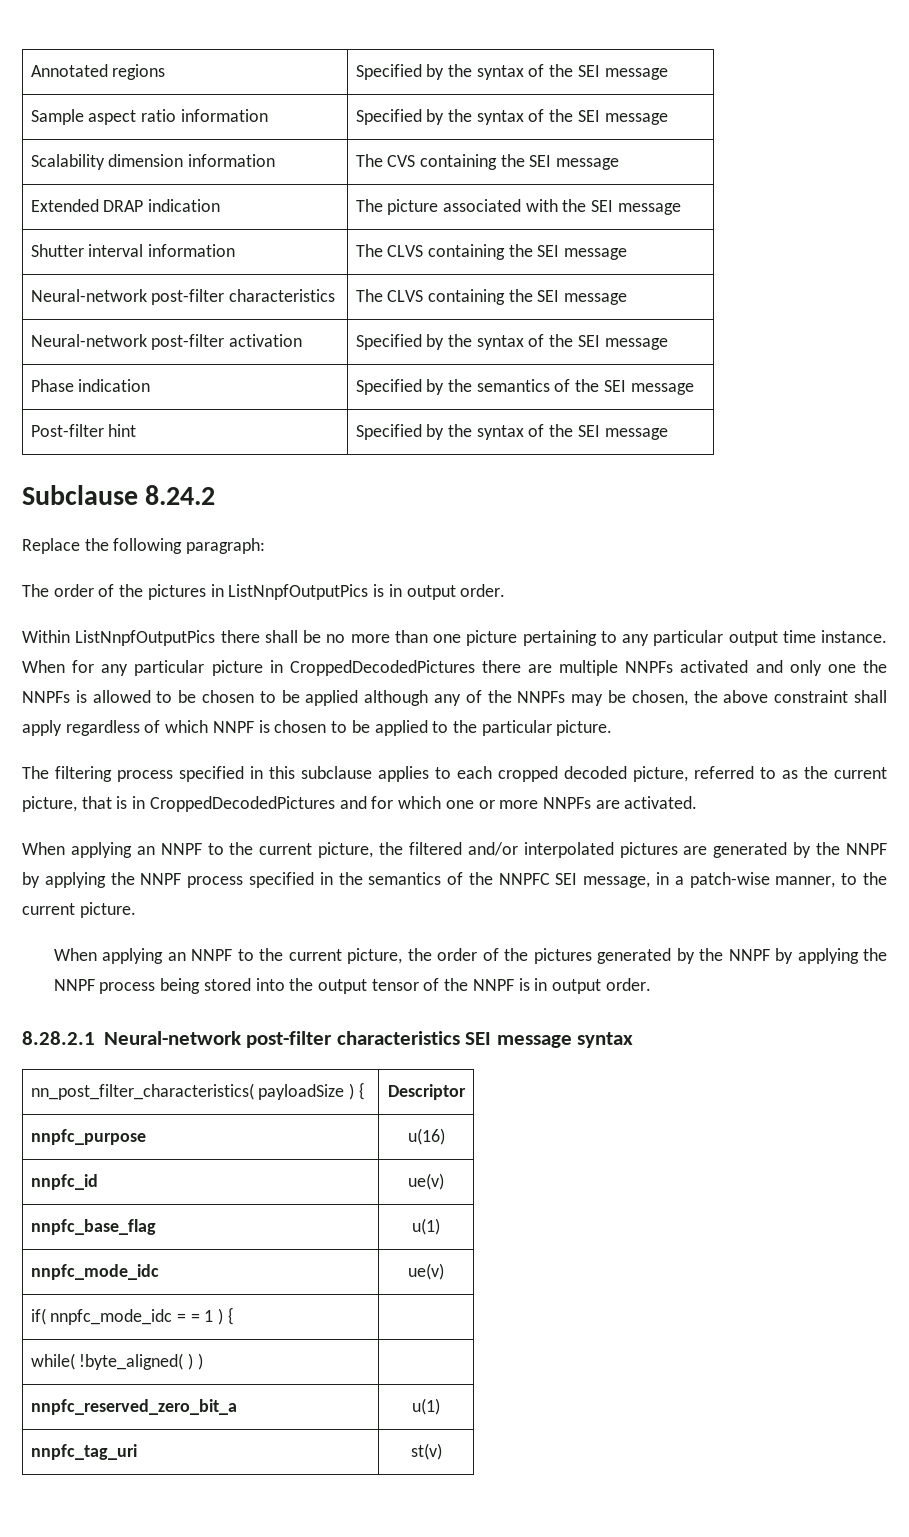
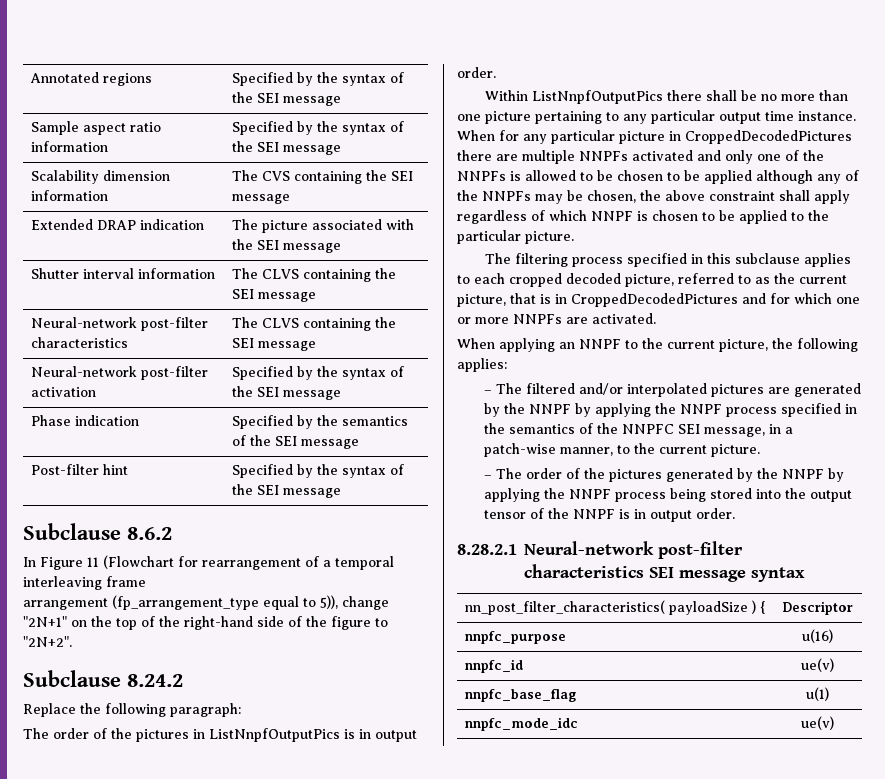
(668, 434) none -> [23,523,172,540] [23,555,394,570] [23,576,146,590] [23,595,389,610] [23,616,388,630] [23,636,72,647] // Subclause 8.6.2 // In Figure 11 (Flowchart for rearrangement of a temporal interleaving frame // arrangement (fp_arrangement_type equal to 5)), change "2N+1" on the top of the right-hand side of the figure to "2N+2".
(856, 668) none -> [785,150,799,161] of
(404, 848) none -> [797,338,858,352] [457,358,507,372] [483,383,522,394] following applies: // – The
[53,948,432,964] When applying an NNPF to the current picture, the -> [483,468,522,479] – The
[30,1307,234,1325] [30,1353,203,1370] [30,1399,237,1415] [412,1398,440,1415] [30,1444,137,1460] [410,1443,442,1460] // if( nnpfc_mode_idc = = 1 ) { | // while( !byte_aligned( ) ) | // nnpfc_reserved_zero_bit_a | u(1) // nnpfc_tag_uri | st(v) -> (834, 723) none

